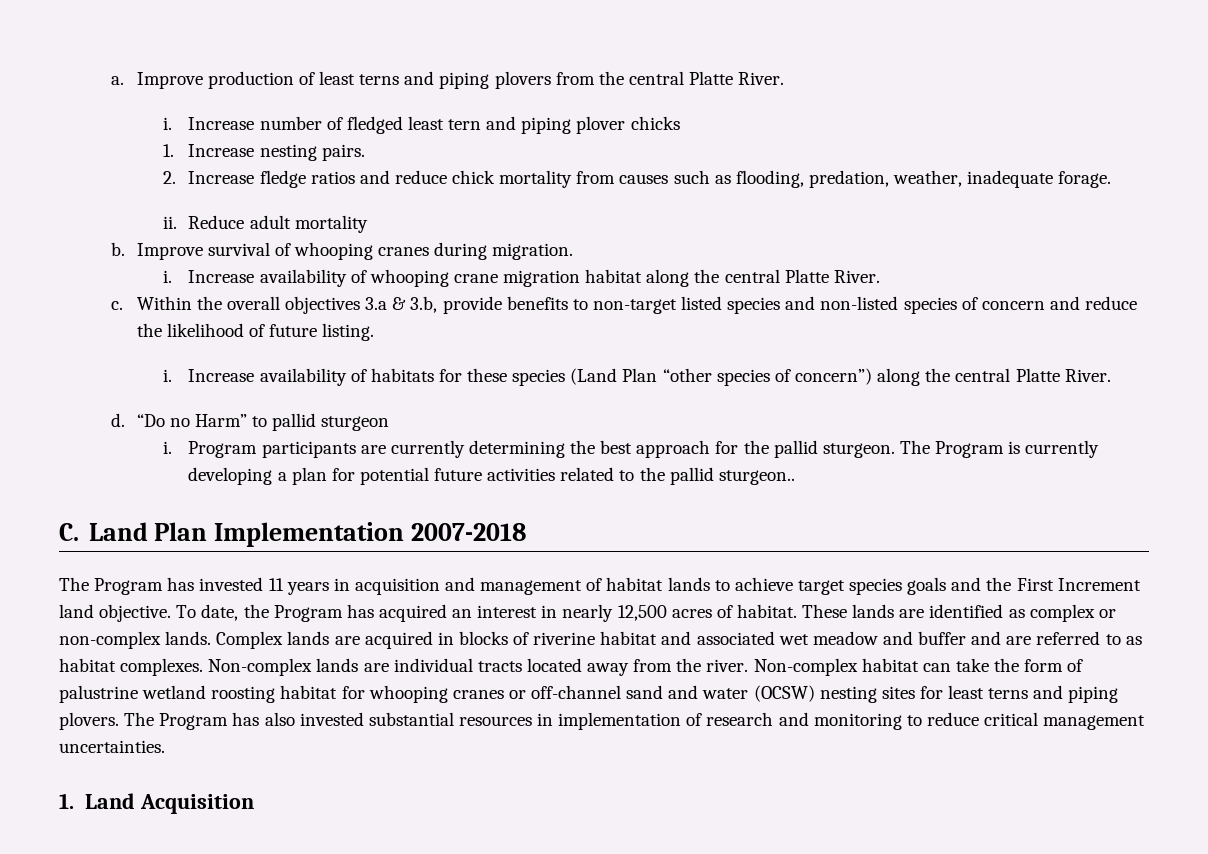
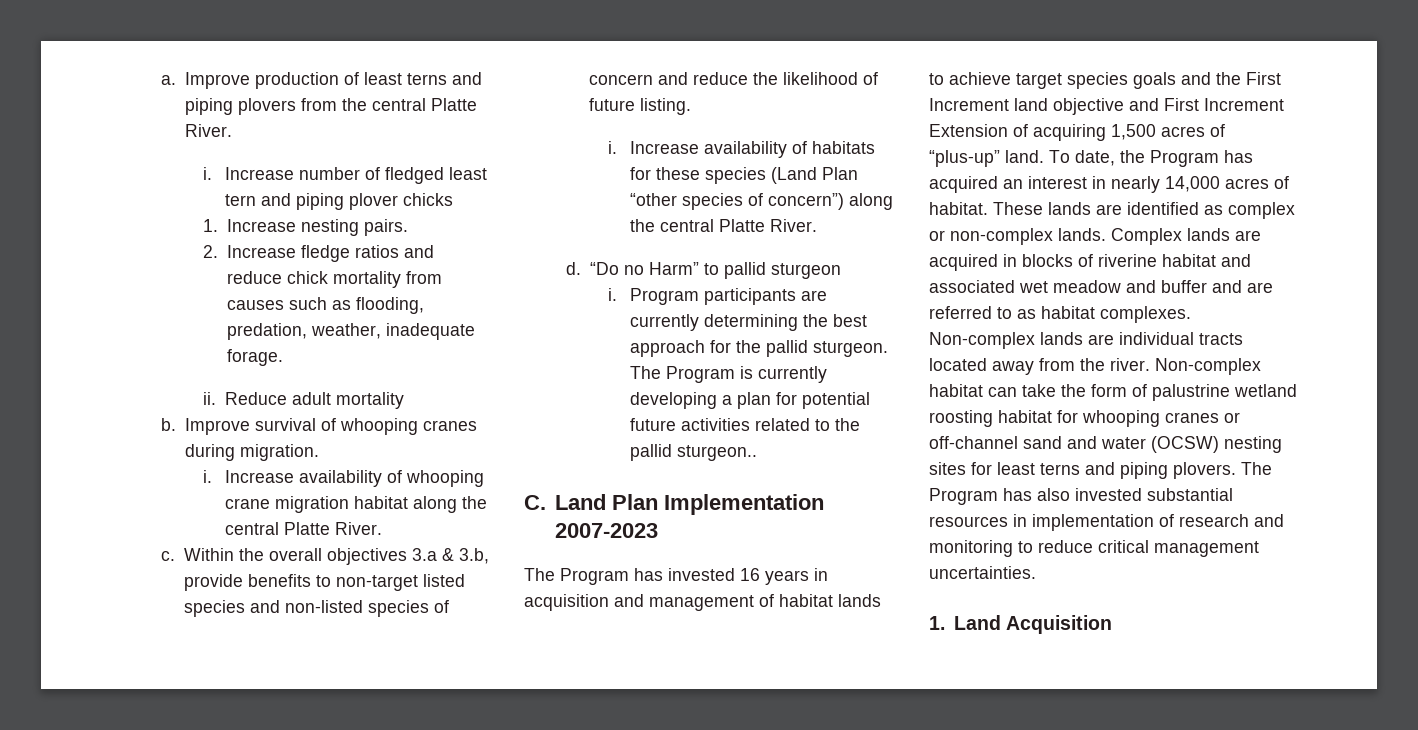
[411,523,527,541] 2007-2018 -> [554,523,658,538] 2007-2023
[268,578,284,591] 11 -> [740,568,760,581] 16
[99,604,172,622] objective. -> [1053,98,1284,115] [929,124,1225,141] [929,150,1044,167] objective and First Increment Extension of acquiring 1,500 acres of “plus-up” land.
[617,605,667,621] 12,500 -> [1165,176,1220,192] 14,000

